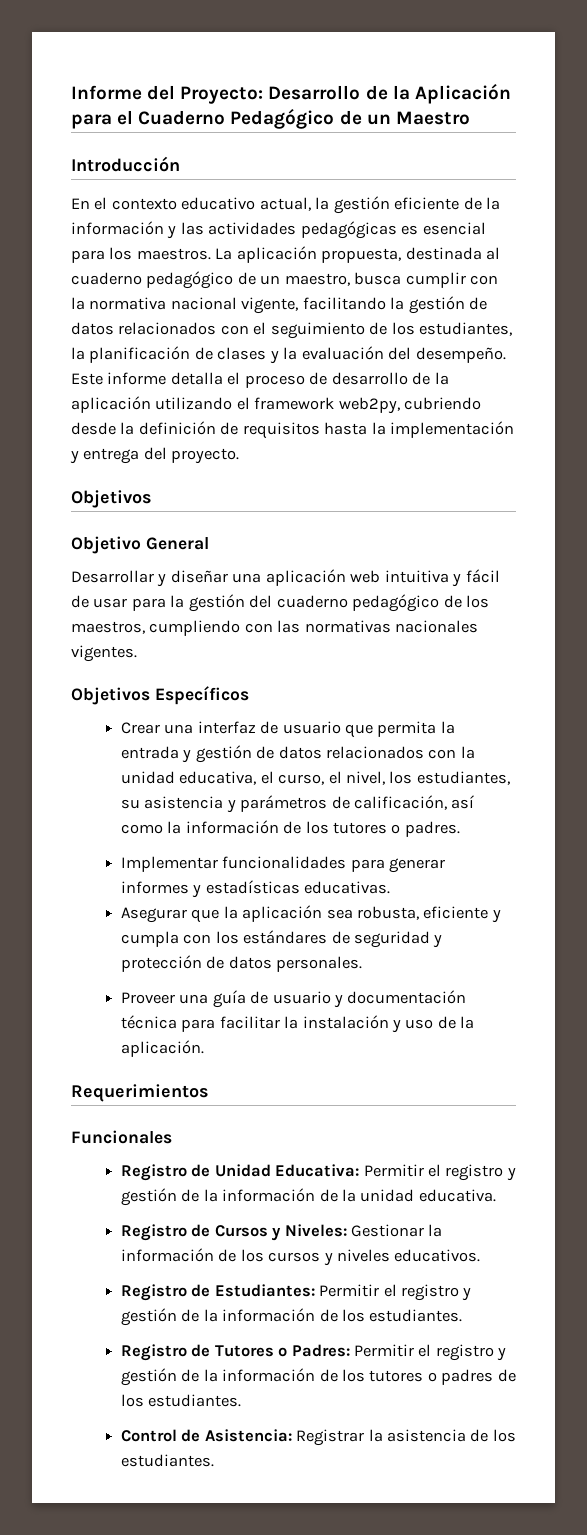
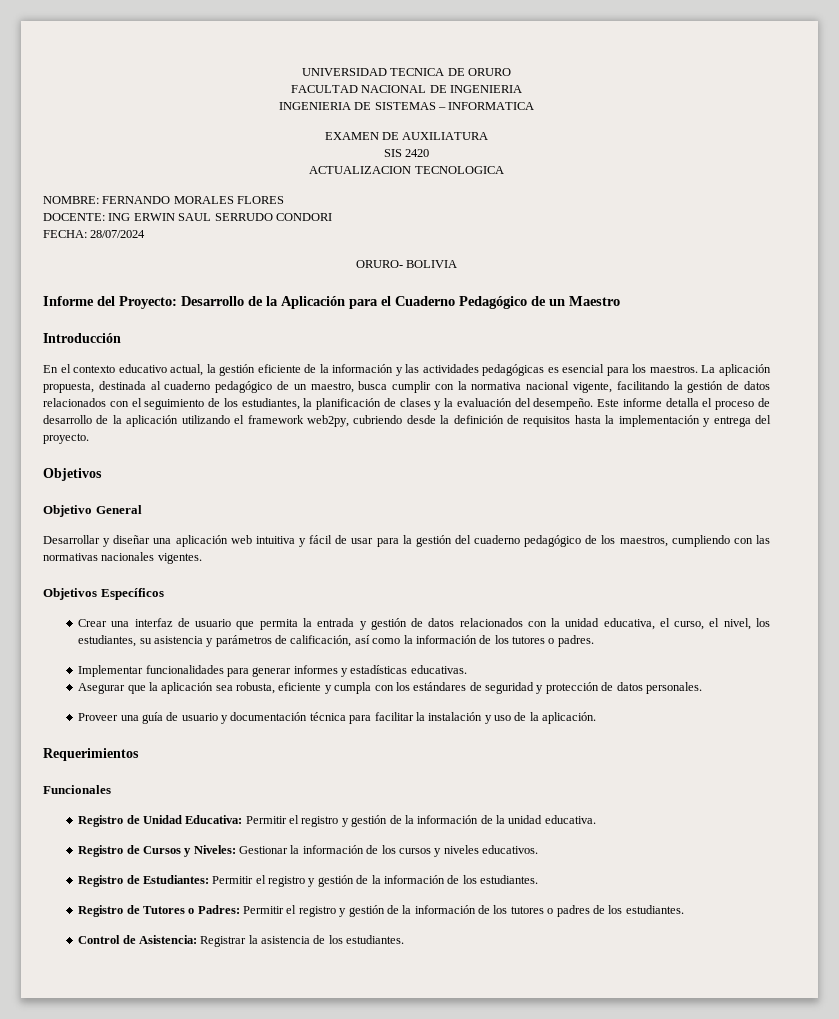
(71, 92) none -> [301,68,512,76] [290,85,523,93] [278,102,535,110] [324,132,489,140] [383,149,430,157] [309,166,504,174] [43,196,285,204] [43,213,332,221] [43,230,146,238] [355,260,458,268] UNIVERSIDAD TECNICA DE ORURO // FACULTAD NACIONAL DE INGENIERIA // INGENIERIA DE SISTEMAS – INFORMATICA // EXAMEN DE AUXILIATURA // SIS 2420 // ACTUALIZACION TECNOLOGICA // NOMBRE: FERNANDO MORALES FLORES // DOCENTE: ING ERWIN SAUL SERRUDO CONDORI // FECHA: 28/07/2024 // ORURO- BOLIVIA //

